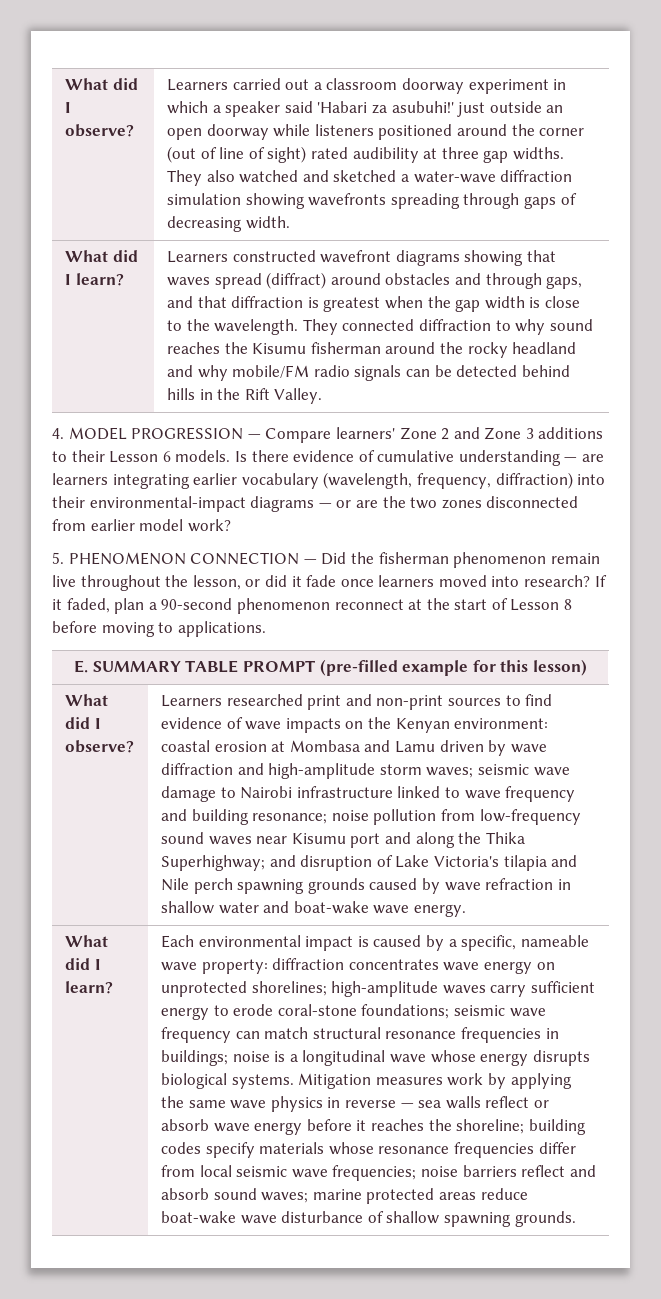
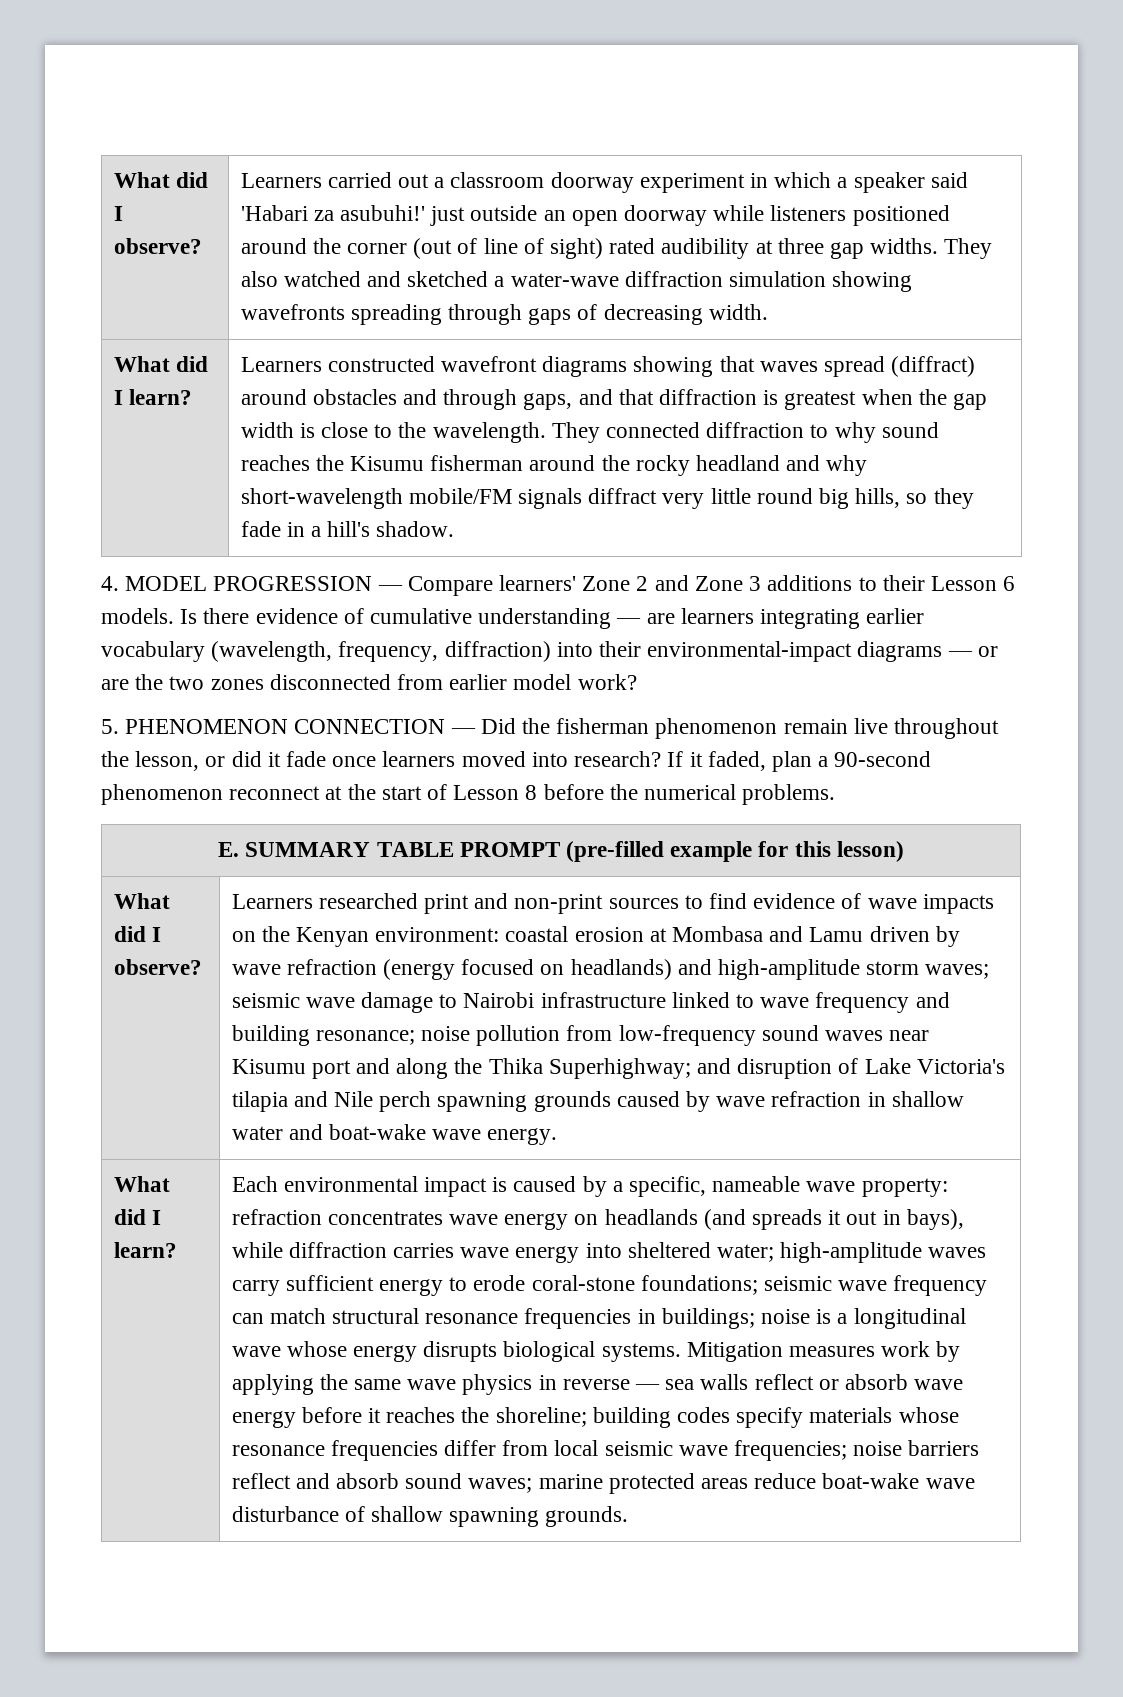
[232,365,570,381] [166,388,323,404] mobile/FM radio signals can be detected behind hills in the Rift Valley. -> [240,488,974,509] [240,521,455,537] short-wavelength mobile/FM signals diffract very little round big hills, so they fade in a hill's shadow.
[101,621,266,637] moving to applications. -> [609,784,836,805] the numerical problems.
[160,763,233,775] diffraction -> [286,959,672,980] refraction (energy focused on headlands)
[272,958,345,970] diffraction -> [231,1209,322,1225] refraction
[160,981,327,997] unprotected shorelines; -> [604,1209,964,1230] [231,1242,774,1263] headlands (and spreads it out in bays), while diffraction carries wave energy into sheltered water;

